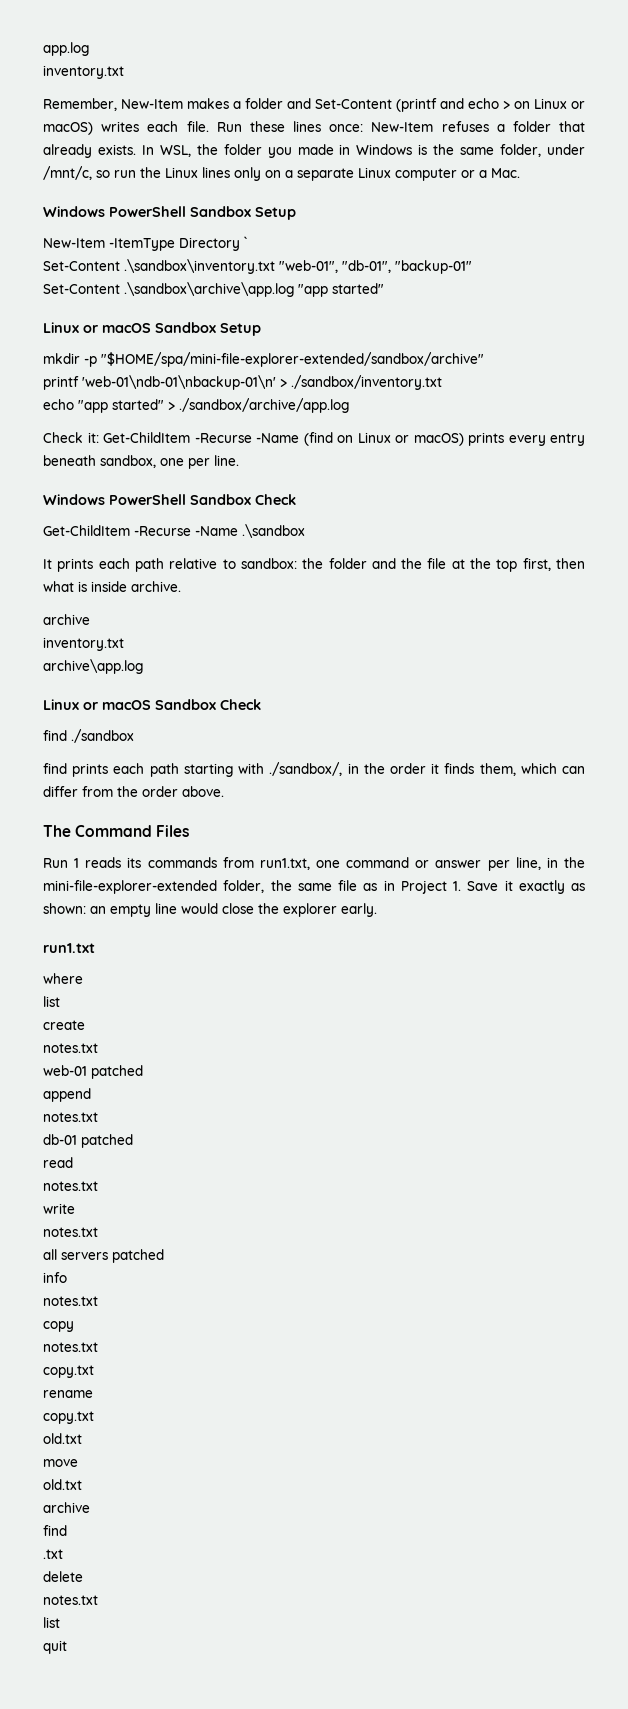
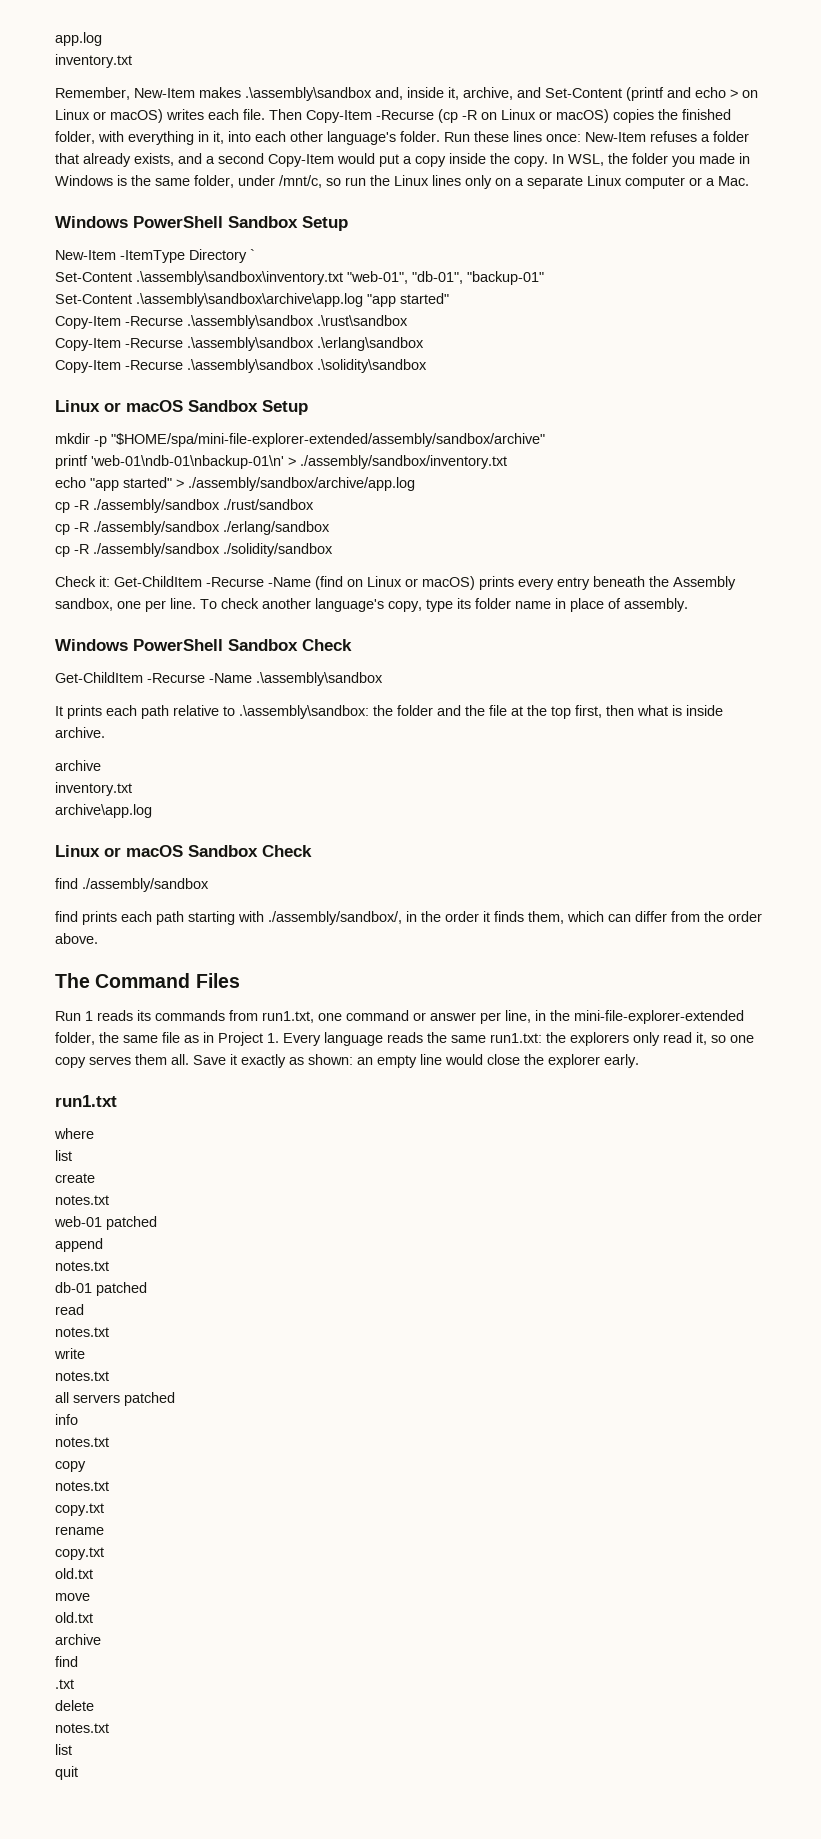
[233,98,283,109] a folder -> [245,87,513,101] .\assembly\sandbox and, inside it, archive,
(209, 126) none -> [269,109,731,123] [55,131,440,145] Then Copy-Item -Recurse (cp -R on Linux or macOS) copies the finished folder, with everything in it, into each other language's folder.
[97,144,136,155] exists. -> [134,153,548,167] exists, and a second Copy-Item would put a copy inside the copy.
[124,259,275,274] .\sandbox\inventory.txt -> [136,271,343,285] .\assembly\sandbox\inventory.txt
[124,282,384,297] .\sandbox\archive\app.log "app started" -> [136,293,449,307] [55,315,408,329] [55,337,424,351] [55,359,427,373] .\assembly\sandbox\archive\app.log "app started" // Copy-Item -Recurse .\assembly\sandbox .\rust\sandbox // Copy-Item -Recurse .\assembly\sandbox .\erlang\sandbox // Copy-Item -Recurse .\assembly\sandbox .\solidity\sandbox
[101,352,484,367] "$HOME/spa/mini-file-explorer-extended/sandbox/archive" -> [111,433,545,447] "$HOME/spa/mini-file-explorer-extended/assembly/sandbox/archive"
[291,375,442,390] ./sandbox/inventory.txt -> [300,455,507,469] ./assembly/sandbox/inventory.txt
[179,398,349,413] ./sandbox/archive/app.log -> [188,477,415,491] [55,499,314,513] [55,521,330,535] [55,543,333,557] ./assembly/sandbox/archive/app.log // cp -R ./assembly/sandbox ./rust/sandbox // cp -R ./assembly/sandbox ./erlang/sandbox // cp -R ./assembly/sandbox ./solidity/sandbox
(96, 460) none -> [649,576,736,590] the Assembly
(239, 460) none -> [200,598,688,612] To check another language's copy, type its folder name in place of assembly.
[242,524,305,538] .\sandbox -> [256,672,383,686] .\assembly\sandbox
[240,558,297,569] sandbox: -> [239,705,369,719] .\assembly\sandbox:
[71,729,134,743] ./sandbox -> [82,878,209,892] ./assembly/sandbox
[269,762,343,776] ./sandbox/, -> [268,911,402,925] ./assembly/sandbox/,
(461, 886) none -> [283,1032,754,1046] [55,1054,189,1068] Every language reads the same run1.txt: the explorers only read it, so one copy serves them all.

